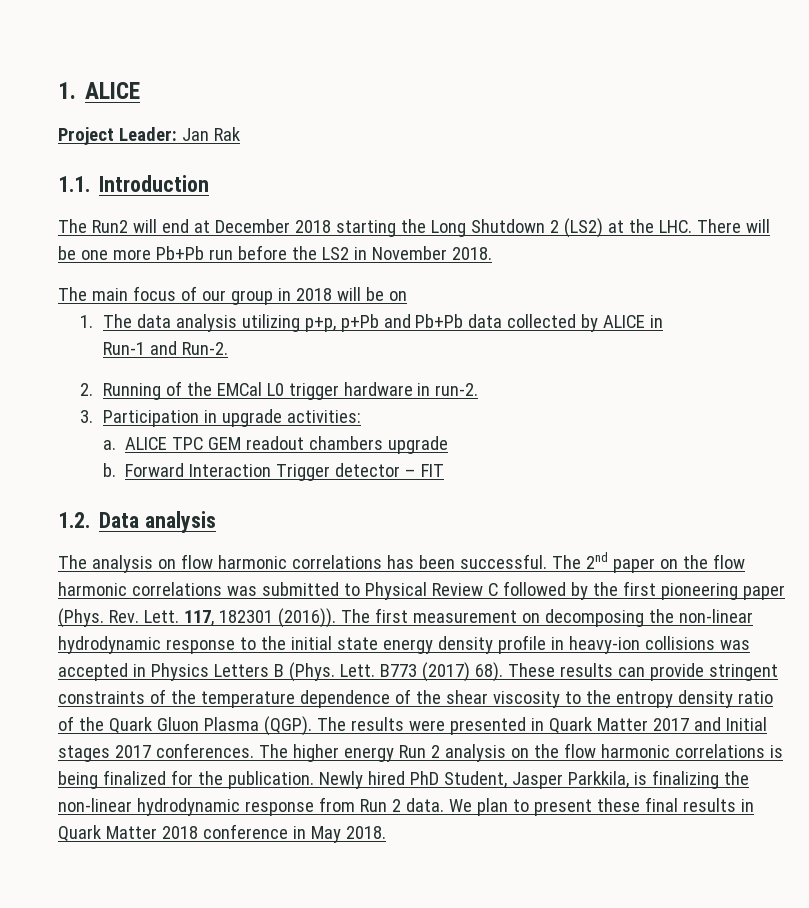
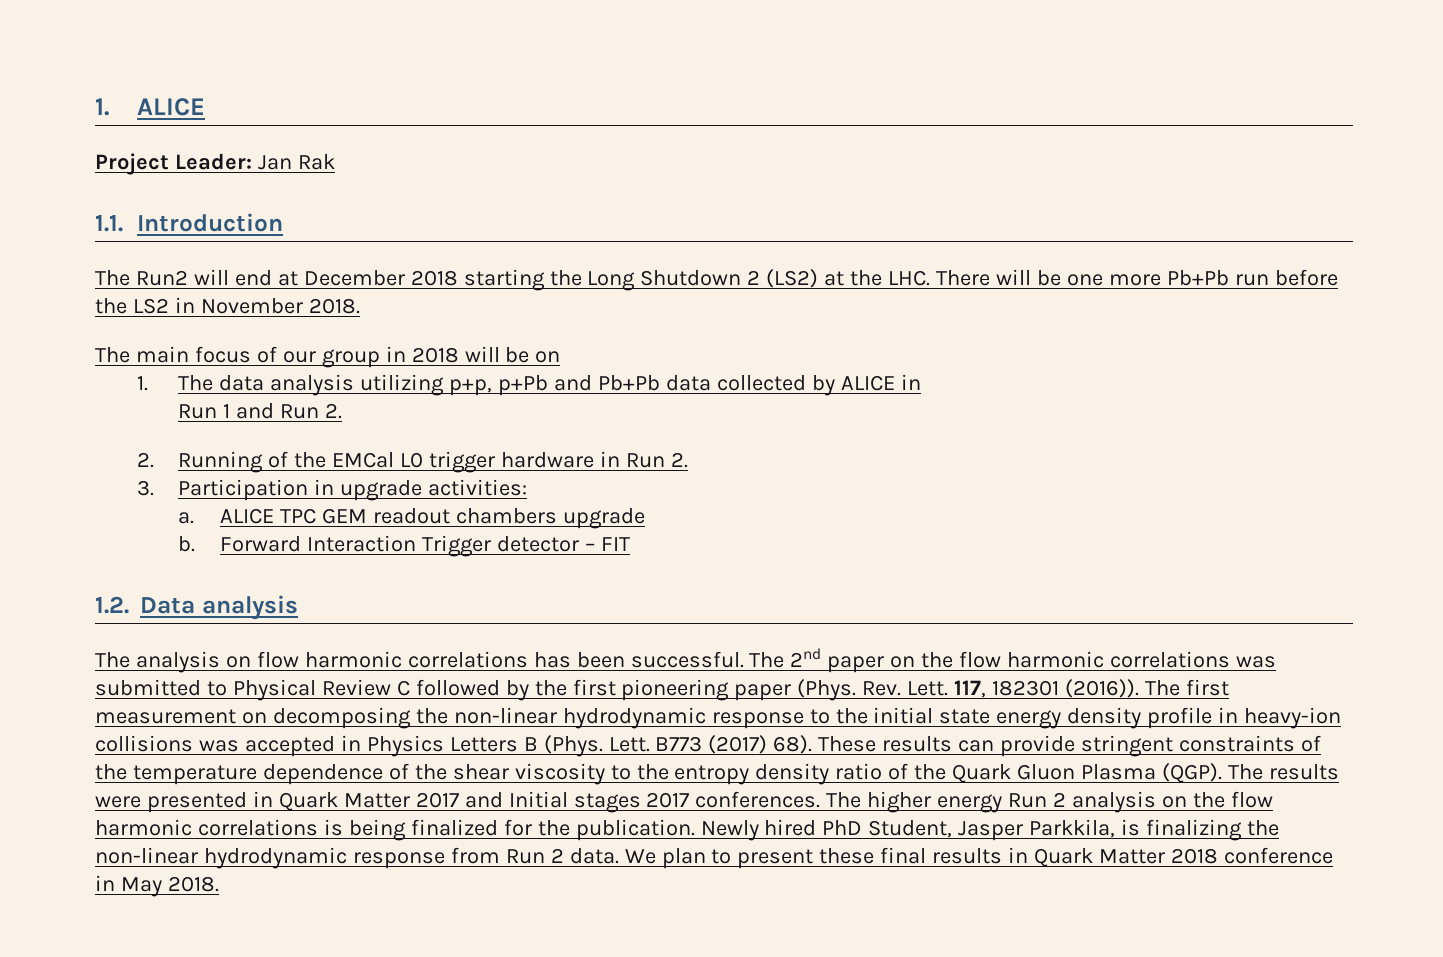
[102,341,228,355] Run-1 and Run-2. -> [178,403,343,419] Run 1 and Run 2.
[435,383,479,396] run-2. -> [625,452,688,468] Run 2.

